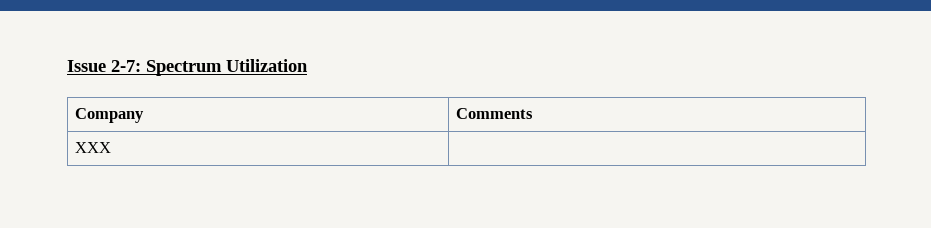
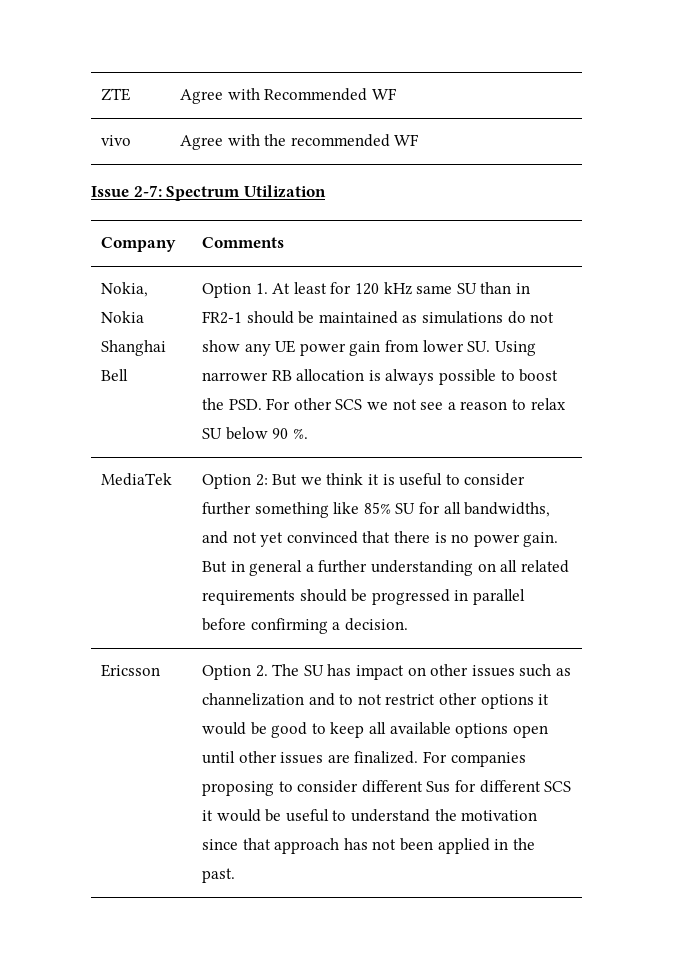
(67, 66) none -> [101,88,131,101] [180,88,397,104] [101,135,132,146] [180,134,420,150] ZTE | Agree with Recommended WF // vivo | Agree with the recommended WF //
[74,142,111,153] XXX | -> [101,282,149,297] [101,311,145,323] [101,340,167,356] [101,369,129,381] [202,282,531,298] [202,311,555,324] [202,340,536,356] [202,369,559,385] [202,398,566,410] [202,427,308,440] [101,473,173,486] [202,473,526,489] [202,502,551,518] [202,531,559,547] [202,560,569,576] [202,589,526,605] [202,618,408,634] [101,664,161,677] [202,664,572,680] [202,693,550,709] [202,722,548,738] [202,751,526,767] [202,780,572,796] [202,809,538,822] [202,838,535,854] [202,868,236,883] Nokia, Nokia Shanghai Bell | Option 1. At least for 120 kHz same SU than in FR2-1 should be maintained as simulations do not show any UE power gain from lower SU. Using narrower RB allocation is always possible to boost the PSD. For other SCS we not see a reason to relax SU below 90 %. // MediaTek | Option 2: But we think it is useful to consider further something like 85% SU for all bandwidths, and not yet convinced that there is no power gain. But in general a further understanding on all related requirements should be progressed in parallel before confirming a decision. // Ericsson | Option 2. The SU has impact on other issues such as channelization and to not restrict other options it would be good to keep all available options open until other issues are finalized. For companies proposing to consider different Sus for different SCS it would be useful to understand the motivation since that approach has not been applied in the past.

